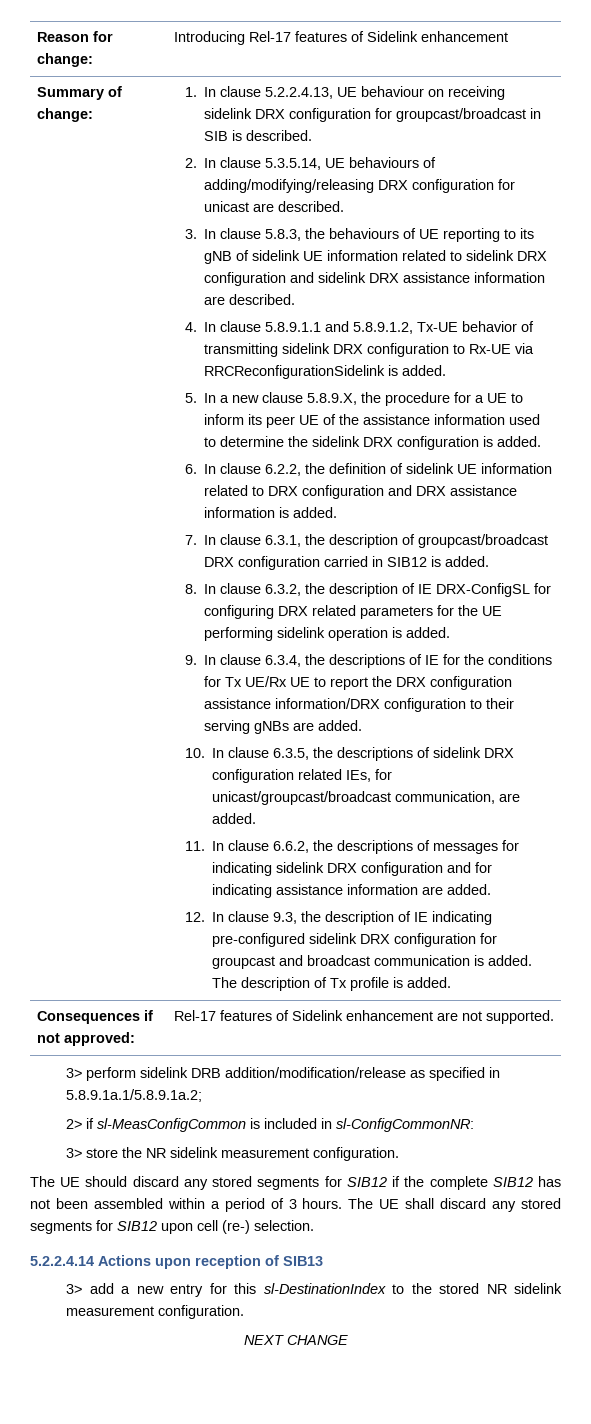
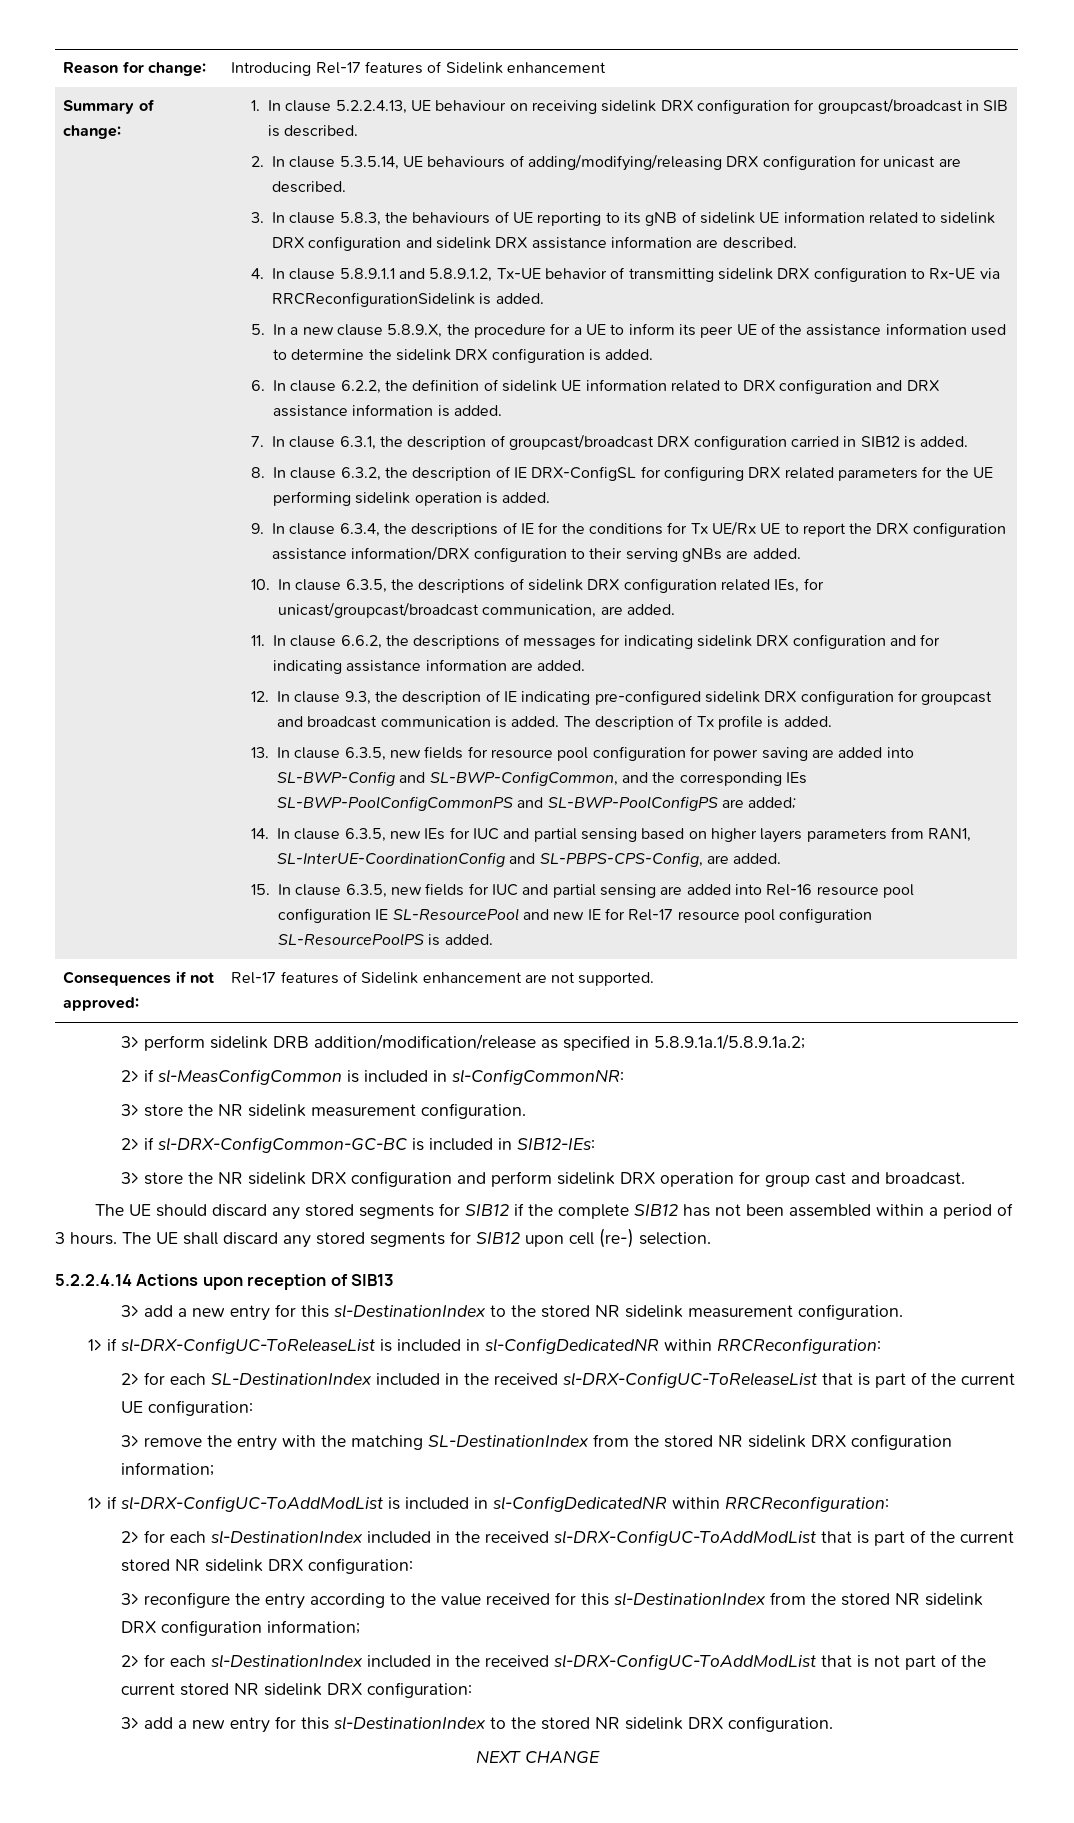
(451, 982) none -> [251,746,914,761] [277,771,807,786] [277,796,797,811] [251,827,972,843] [277,852,782,867] [251,883,914,898] [278,908,873,923] [278,933,493,946] // 13. In clause 6.3.5, new fields for resource pool configuration for power saving are added into SL-BWP-Config and SL-BWP-ConfigCommon, and the corresponding IEs SL-BWP-PoolConfigCommonPS and SL-BWP-PoolConfigPS are added; // 14. In clause 6.3.5, new IEs for IUC and partial sensing based on higher layers parameters from RAN1, SL-InterUE-CoordinationConfig and SL-PBPS-CPS-Config, are added. // 15. In clause 6.3.5, new fields for IUC and partial sensing are added into Rel-16 resource pool configuration IE SL-ResourcePool and new IE for Rel-17 resource pool configuration SL-ResourcePoolPS is added.
(400, 1154) none -> [120,1137,595,1153] [120,1171,965,1187] // 2> if sl-DRX-ConfigCommon-GC-BC is included in SIB12-IEs: // 3> store the NR sidelink DRX configuration and perform sidelink DRX operation for group cast and broadcast.
(245, 1312) none -> [87,1338,881,1354] [120,1372,1015,1388] [120,1400,253,1416] [120,1434,952,1451] [120,1462,214,1476] [87,1496,889,1512] [120,1530,1014,1546] [120,1558,413,1574] [120,1592,983,1609] [120,1620,360,1636] [120,1654,986,1670] [120,1682,472,1698] [120,1716,833,1733] // 1> if sl-DRX-ConfigUC-ToReleaseList is included in sl-ConfigDedicatedNR within RRCReconfiguration: // 2> for each SL-DestinationIndex included in the received sl-DRX-ConfigUC-ToReleaseList that is part of the current UE configuration: // 3> remove the entry with the matching SL-DestinationIndex from the stored NR sidelink DRX configuration information; // 1> if sl-DRX-ConfigUC-ToAddModList is included in sl-ConfigDedicatedNR within RRCReconfiguration: // 2> for each sl-DestinationIndex included in the received sl-DRX-ConfigUC-ToAddModList that is part of the current stored NR sidelink DRX configuration: // 3> reconfigure the entry according to the value received for this sl-DestinationIndex from the stored NR sidelink DRX configuration information; // 2> for each sl-DestinationIndex included in the received sl-DRX-ConfigUC-ToAddModList that is not part of the current stored NR sidelink DRX configuration: // 3> add a new entry for this sl-DestinationIndex to the stored NR sidelink DRX configuration.

